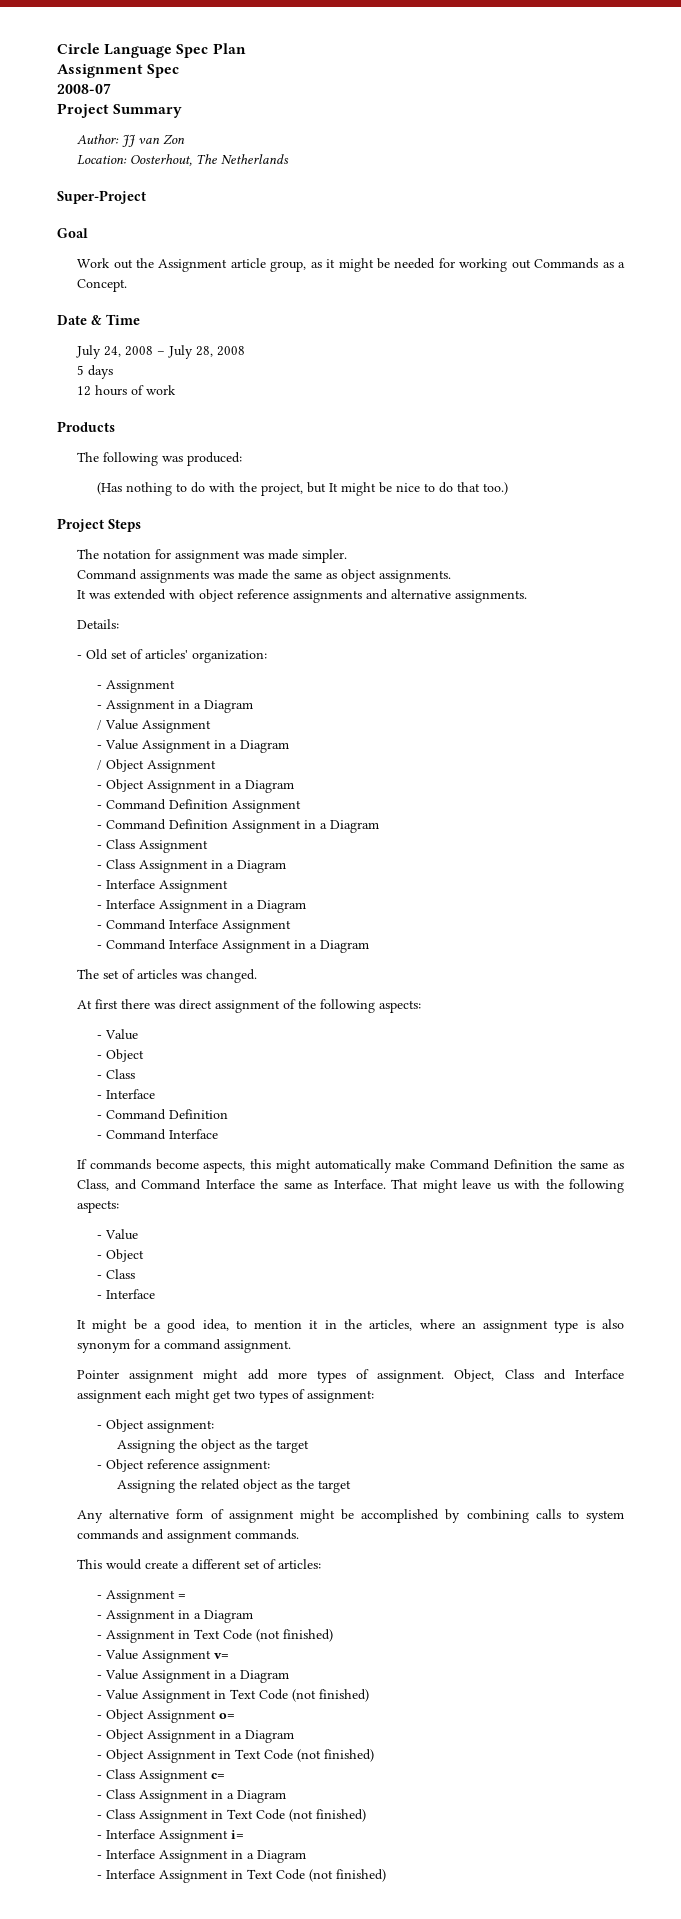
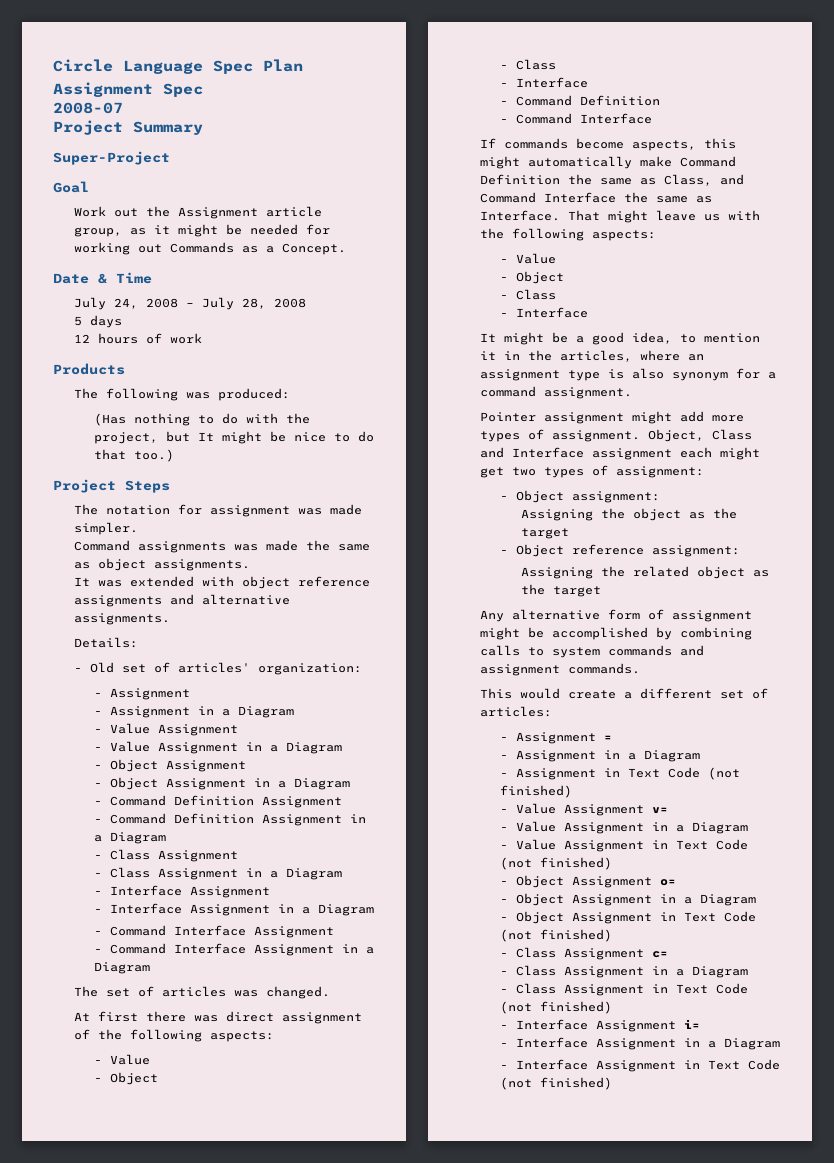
[77,134,186,147] [77,154,290,166] // Author: JJ van Zon // Location: Oosterhout, The Netherlands -> (203, 128) none
[97,720,103,730] / -> [94,729,103,733] -
[97,760,103,770] / -> [94,765,103,769] -

